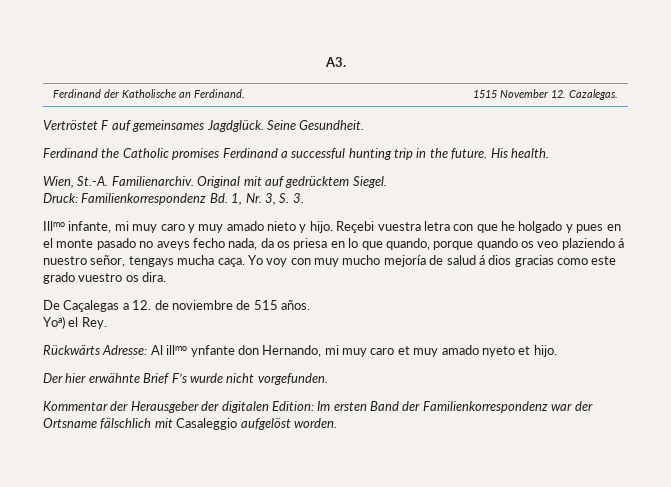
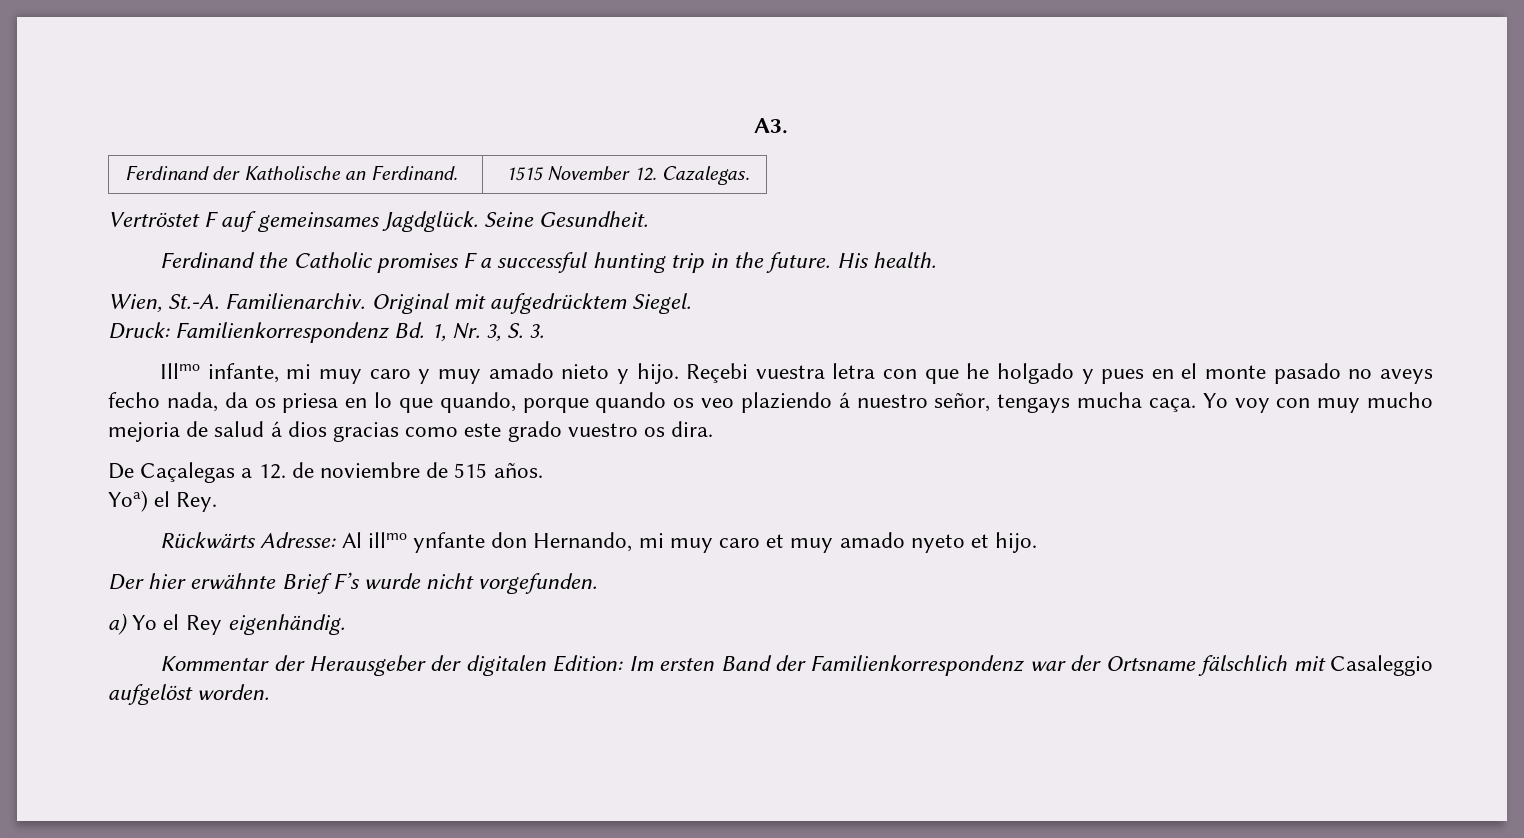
[222,148,278,158] Ferdinand -> [463,252,478,268] F
[264,176,350,188] auf gedrücktem -> [490,293,628,314] aufgedrücktem
[383,255,426,267] mejoría -> [108,422,180,442] mejoria
(328, 379) none -> [108,613,345,635] // a) Yo el Rey eigenhändig.

